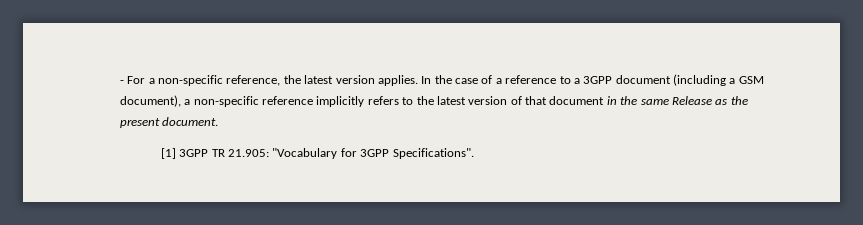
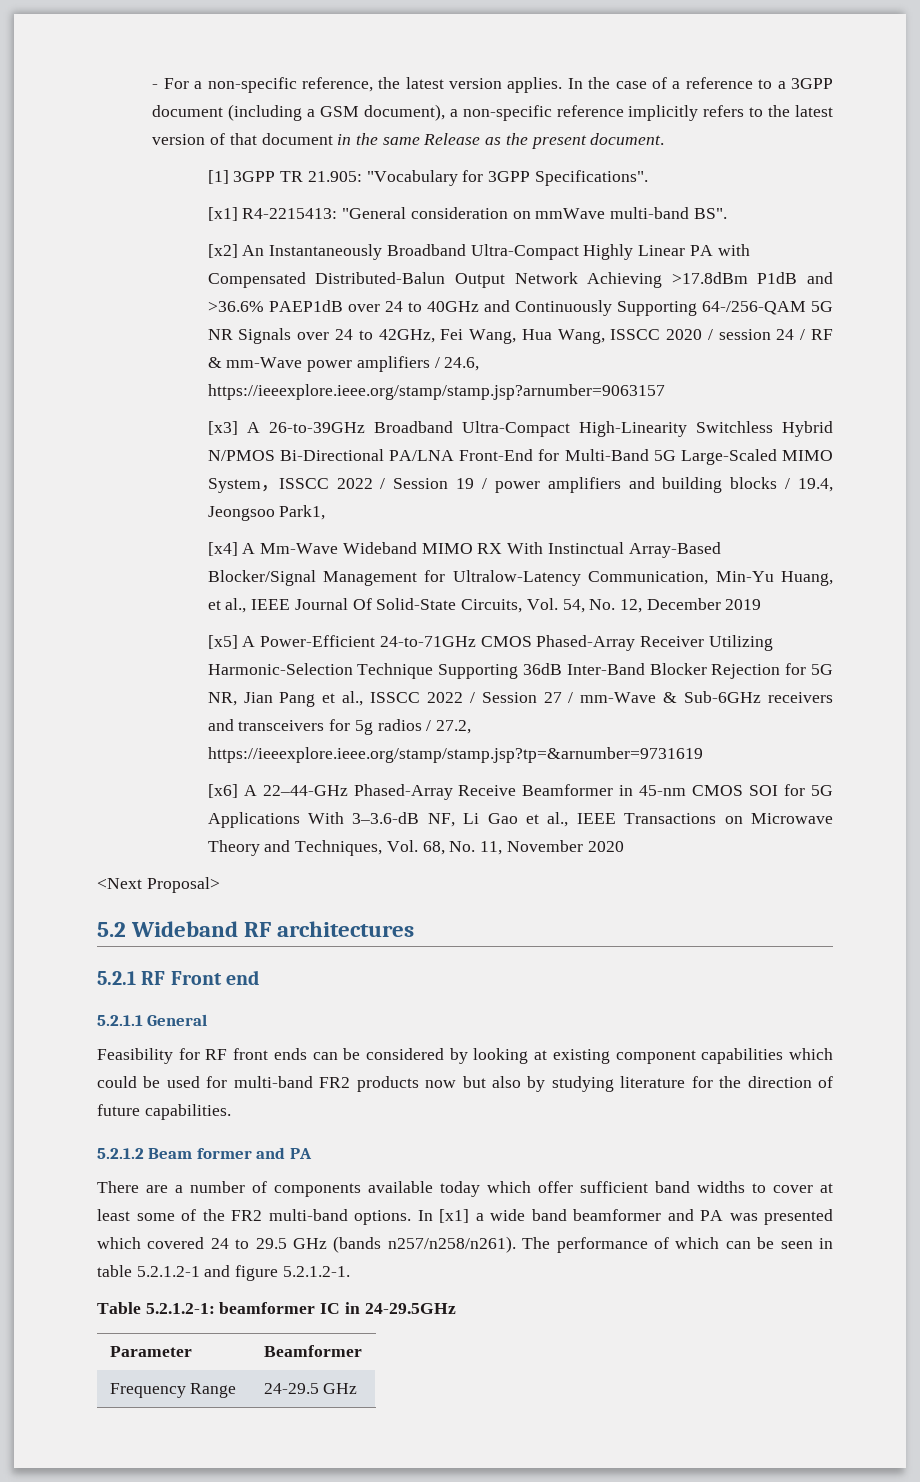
(474, 153) none -> [207,207,727,221] [207,244,750,260] [207,272,834,288] [207,300,834,316] [207,328,833,344] [207,356,480,372] [207,384,665,400] [207,421,834,437] [207,449,834,465] [207,477,834,493] [207,505,326,521] [207,542,721,558] [207,570,833,586] [207,598,762,613] [207,635,773,651] [207,663,834,679] [207,691,834,707] [207,719,472,735] [207,747,703,763] [207,784,834,800] [207,812,833,828] [207,840,624,856] [97,877,220,893] [97,921,415,937] [97,970,259,985] [97,1014,208,1026] [97,1048,833,1064] [97,1076,833,1092] [97,1104,231,1120] [97,1147,312,1159] [97,1181,833,1197] [97,1209,833,1225] [97,1236,833,1253] [97,1265,350,1281] [97,1302,456,1314] [109,1346,192,1357] [263,1345,362,1357] [109,1383,237,1398] [263,1383,358,1394] // [x1] R4-2215413: "General consideration on mmWave multi-band BS". // [x2] An Instantaneously Broadband Ultra-Compact Highly Linear PA with Compensated Distributed-Balun Output Network Achieving >17.8dBm P1dB and >36.6% PAEP1dB over 24 to 40GHz and Continuously Supporting 64-/256-QAM 5G NR Signals over 24 to 42GHz, Fei Wang, Hua Wang, ISSCC 2020 / session 24 / RF & mm-Wave power amplifiers / 24.6, https://ieeexplore.ieee.org/stamp/stamp.jsp?arnumber=9063157 // [x3] A 26-to-39GHz Broadband Ultra-Compact High-Linearity Switchless Hybrid N/PMOS Bi-Directional PA/LNA Front-End for Multi-Band 5G Large-Scaled MIMO System，ISSCC 2022 / Session 19 / power amplifiers and building blocks / 19.4, Jeongsoo Park1, // [x4] A Mm-Wave Wideband MIMO RX With Instinctual Array-Based Blocker/Signal Management for Ultralow-Latency Communication, Min-Yu Huang, et al., IEEE Journal Of Solid-State Circuits, Vol. 54, No. 12, December 2019 // [x5] A Power-Efficient 24-to-71GHz CMOS Phased-Array Receiver Utilizing Harmonic-Selection Technique Supporting 36dB Inter-Band Blocker Rejection for 5G NR, Jian Pang et al., ISSCC 2022 / Session 27 / mm-Wave & Sub-6GHz receivers and transceivers for 5g radios / 27.2, https://ieeexplore.ieee.org/stamp/stamp.jsp?tp=&arnumber=9731619 // [x6] A 22–44-GHz Phased-Array Receive Beamformer in 45-nm CMOS SOI for 5G Applications With 3–3.6-dB NF, Li Gao et al., IEEE Transactions on Microwave Theory and Techniques, Vol. 68, No. 11, November 2020 // <Next Proposal> // 5.2 Wideband RF architectures // 5.2.1 RF Front end // 5.2.1.1 General // Feasibility for RF front ends can be considered by looking at existing component capabilities which could be used for multi-band FR2 products now but also by studying literature for the direction of future capabilities. // 5.2.1.2 Beam former and PA // There are a number of components available today which offer sufficient band widths to cover at least some of the FR2 multi-band options. In [x1] a wide band beamformer and PA was presented which covered 24 to 29.5 GHz (bands n257/n258/n261). The performance of which can be seen in table 5.2.1.2-1 and figure 5.2.1.2-1. // Table 5.2.1.2-1: beamformer IC in 24-29.5GHz // Parameter | Beamformer // Frequency Range | 24-29.5 GHz

